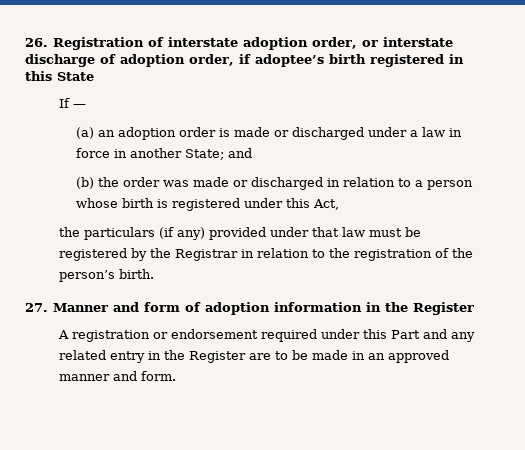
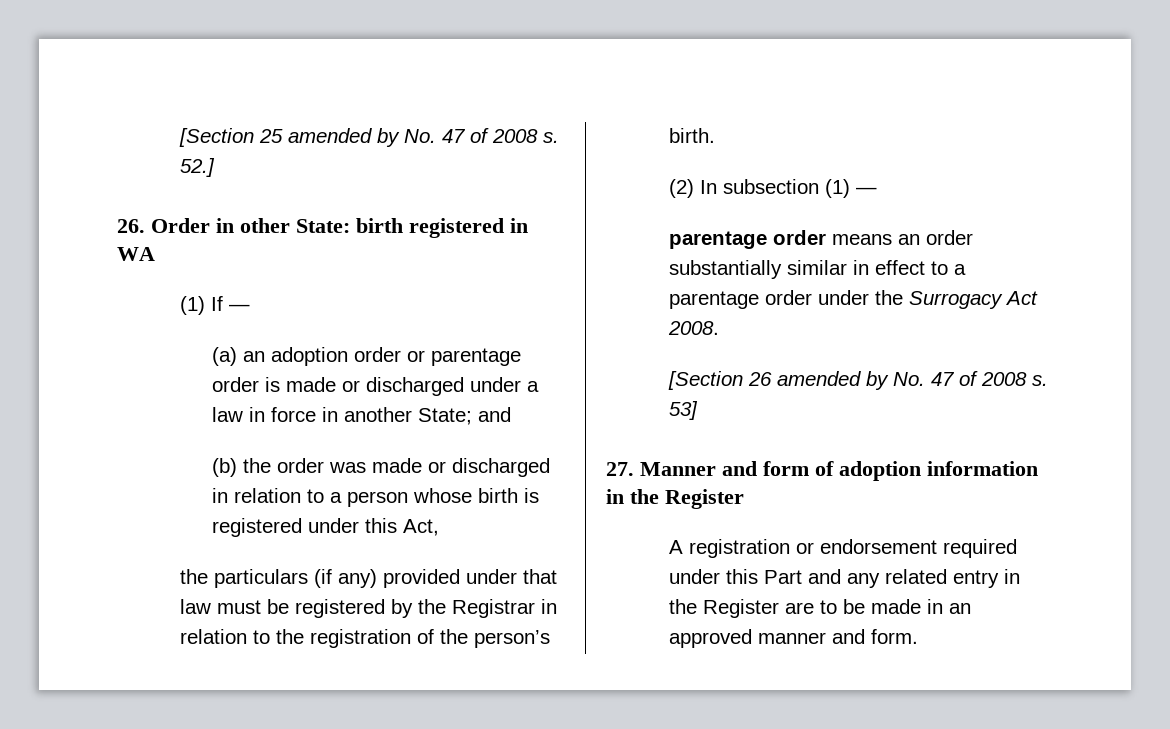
[25,37,453,50] [25,54,324,67] 26. Registration of interstate adoption order, or interstate discharge of adoption order, if adoptee’s -> [179,128,560,147] [180,158,216,177] [117,218,350,233] [Section 25 amended by No. 47 of 2008 s. 52.] // 26. Order in other State:
[25,71,94,81] this State // -> [117,247,155,261] [180,296,206,315] WA // (1)
(217, 132) none -> [406,348,521,366] [211,377,259,392] or parentage order
(155, 274) none -> [669,179,878,198] [669,230,974,249] [669,260,967,279] [669,290,1039,309] [668,321,720,335] [668,371,1049,390] [669,401,699,420] // (2) In subsection (1) — // parentage order means an order substantially similar in effect to a parentage order under the Surrogacy Act 2008. // [Section 26 amended by No. 47 of 2008 s. 53]

